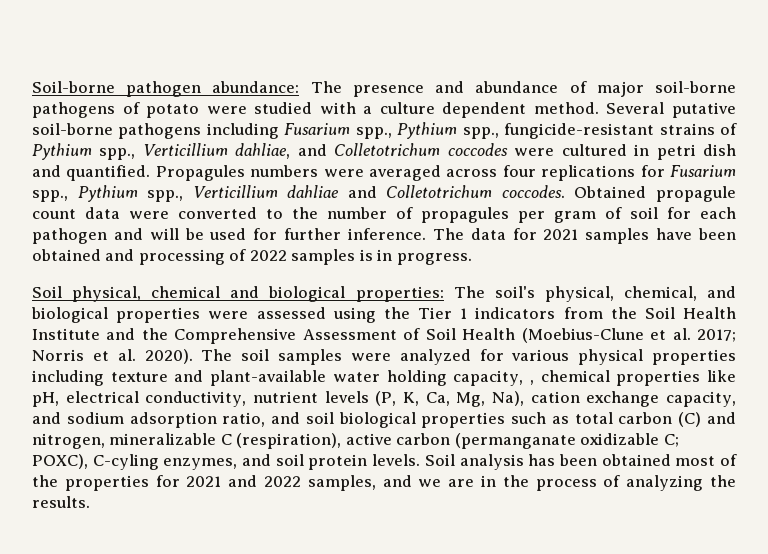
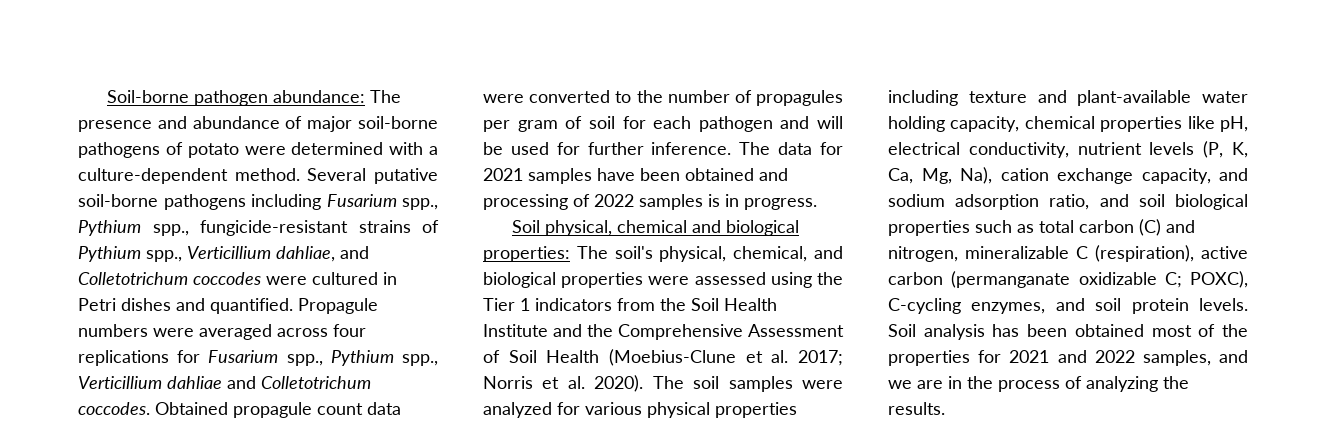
[254,102,313,114] studied -> [291,142,384,155] determined
[379,102,527,118] culture dependent -> [78,168,228,184] culture-dependent
[656,144,736,160] petri dish -> [78,298,171,311] Petri dishes
[155,165,245,181] Propagules -> [298,298,378,314] Propagule
[529,380,534,385] , -> (1020, 124) none
[92,454,159,470] C-cyling -> [888,298,961,314] C-cycling

